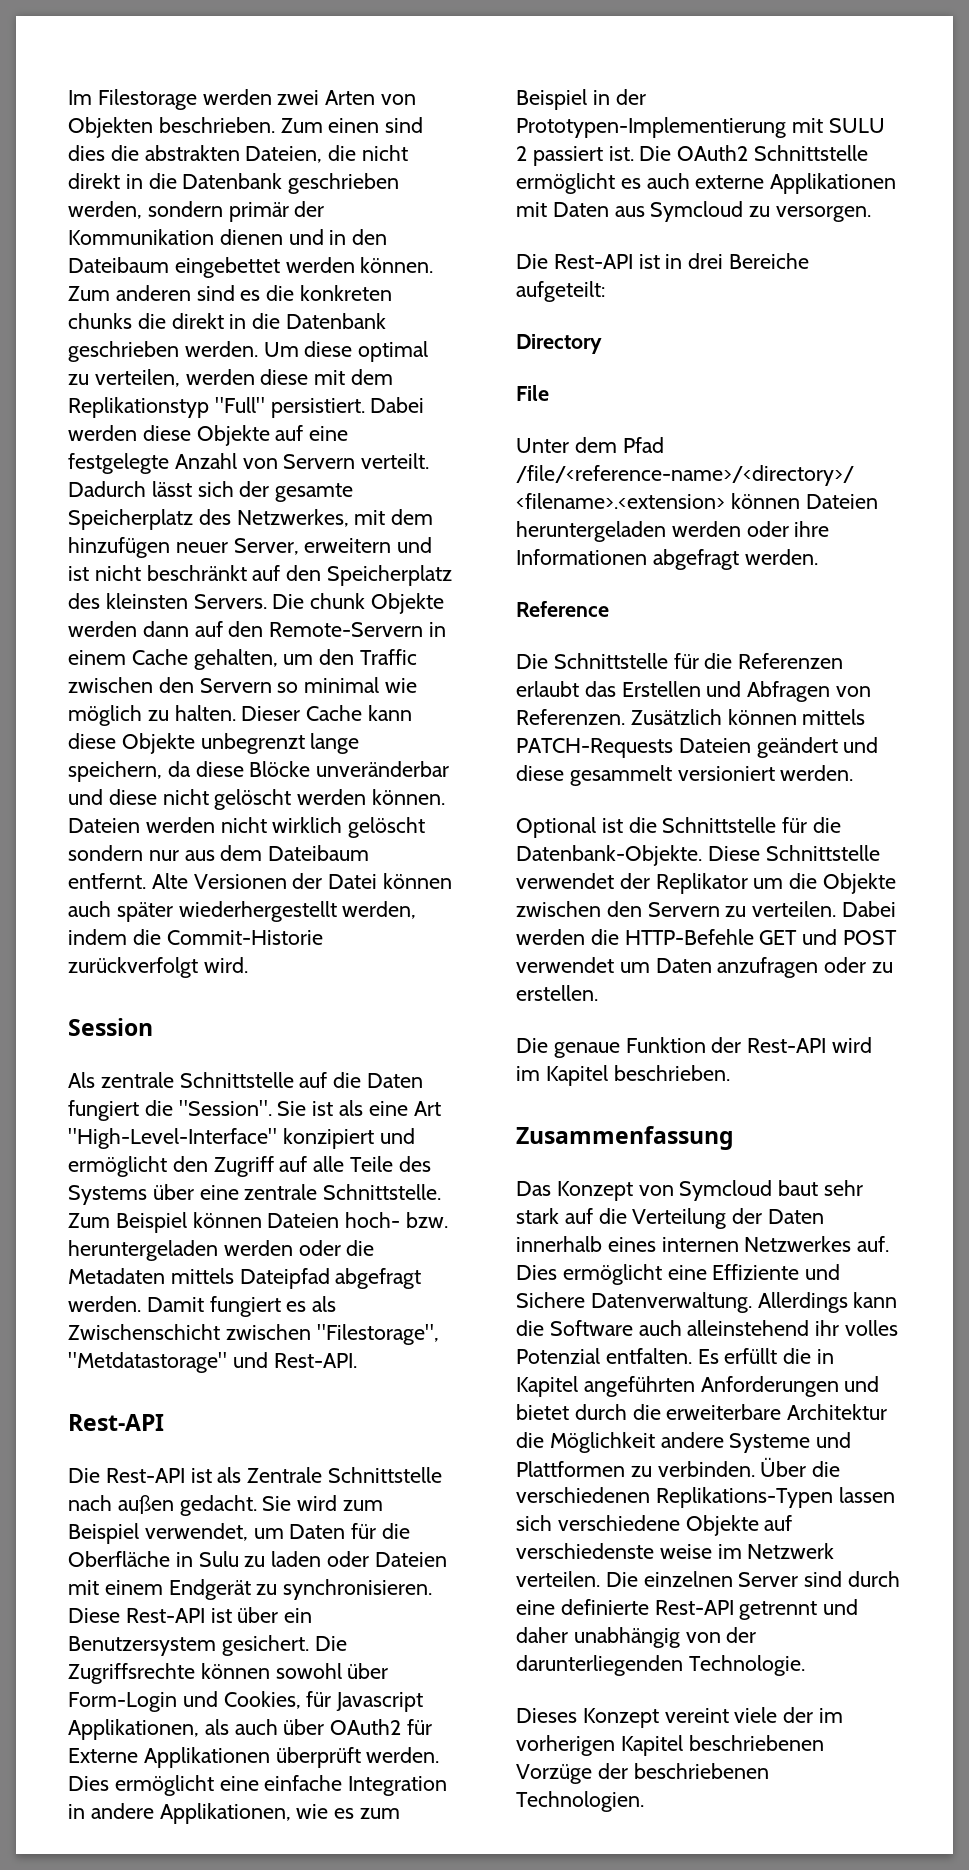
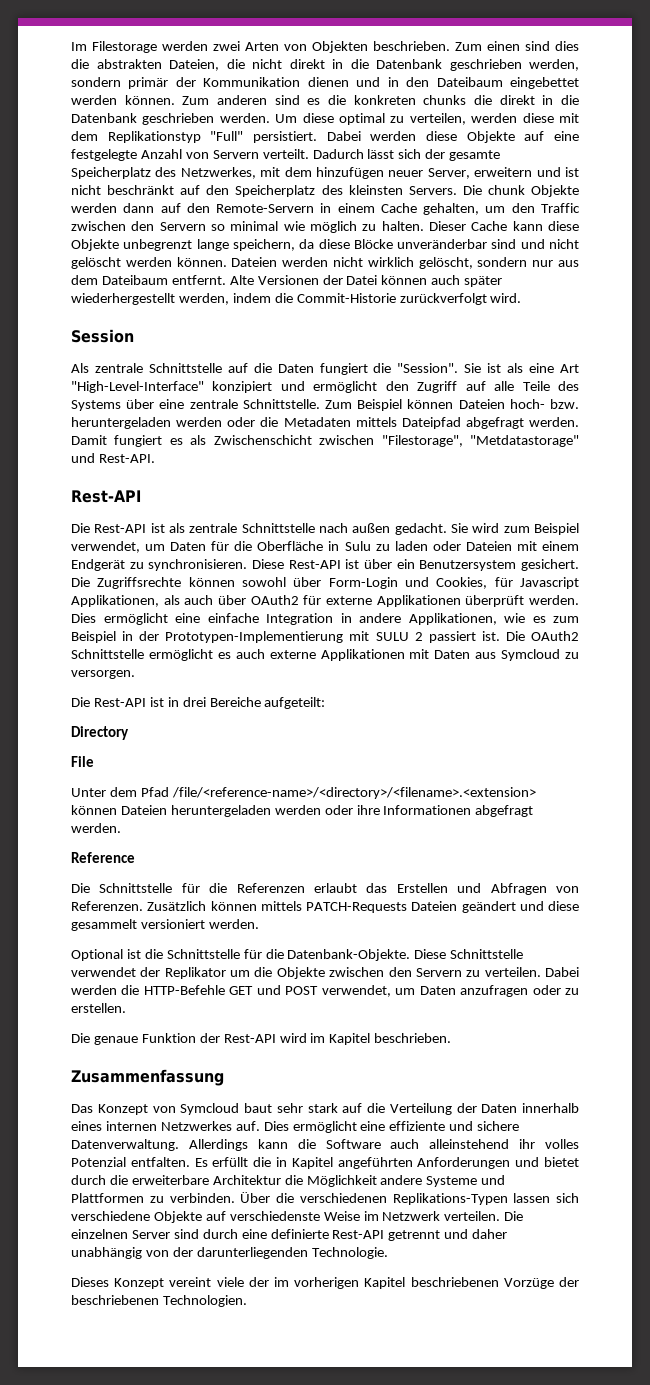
[68,789,157,805] und diese -> [491,239,545,249] sind und
[348,817,426,838] gelöscht -> [418,257,473,269] gelöscht,
[247,1467,323,1483] Zentrale -> [189,523,238,533] zentrale
[68,1748,138,1763] Externe -> [326,596,372,605] externe
[516,957,614,973] verwendet -> [321,985,391,997] verwendet,
[712,1264,841,1280] [516,1292,585,1308] Effiziente und Sichere -> [389,1121,520,1131] effiziente und sichere
[659,1544,712,1559] weise -> [323,1211,360,1221] Weise

